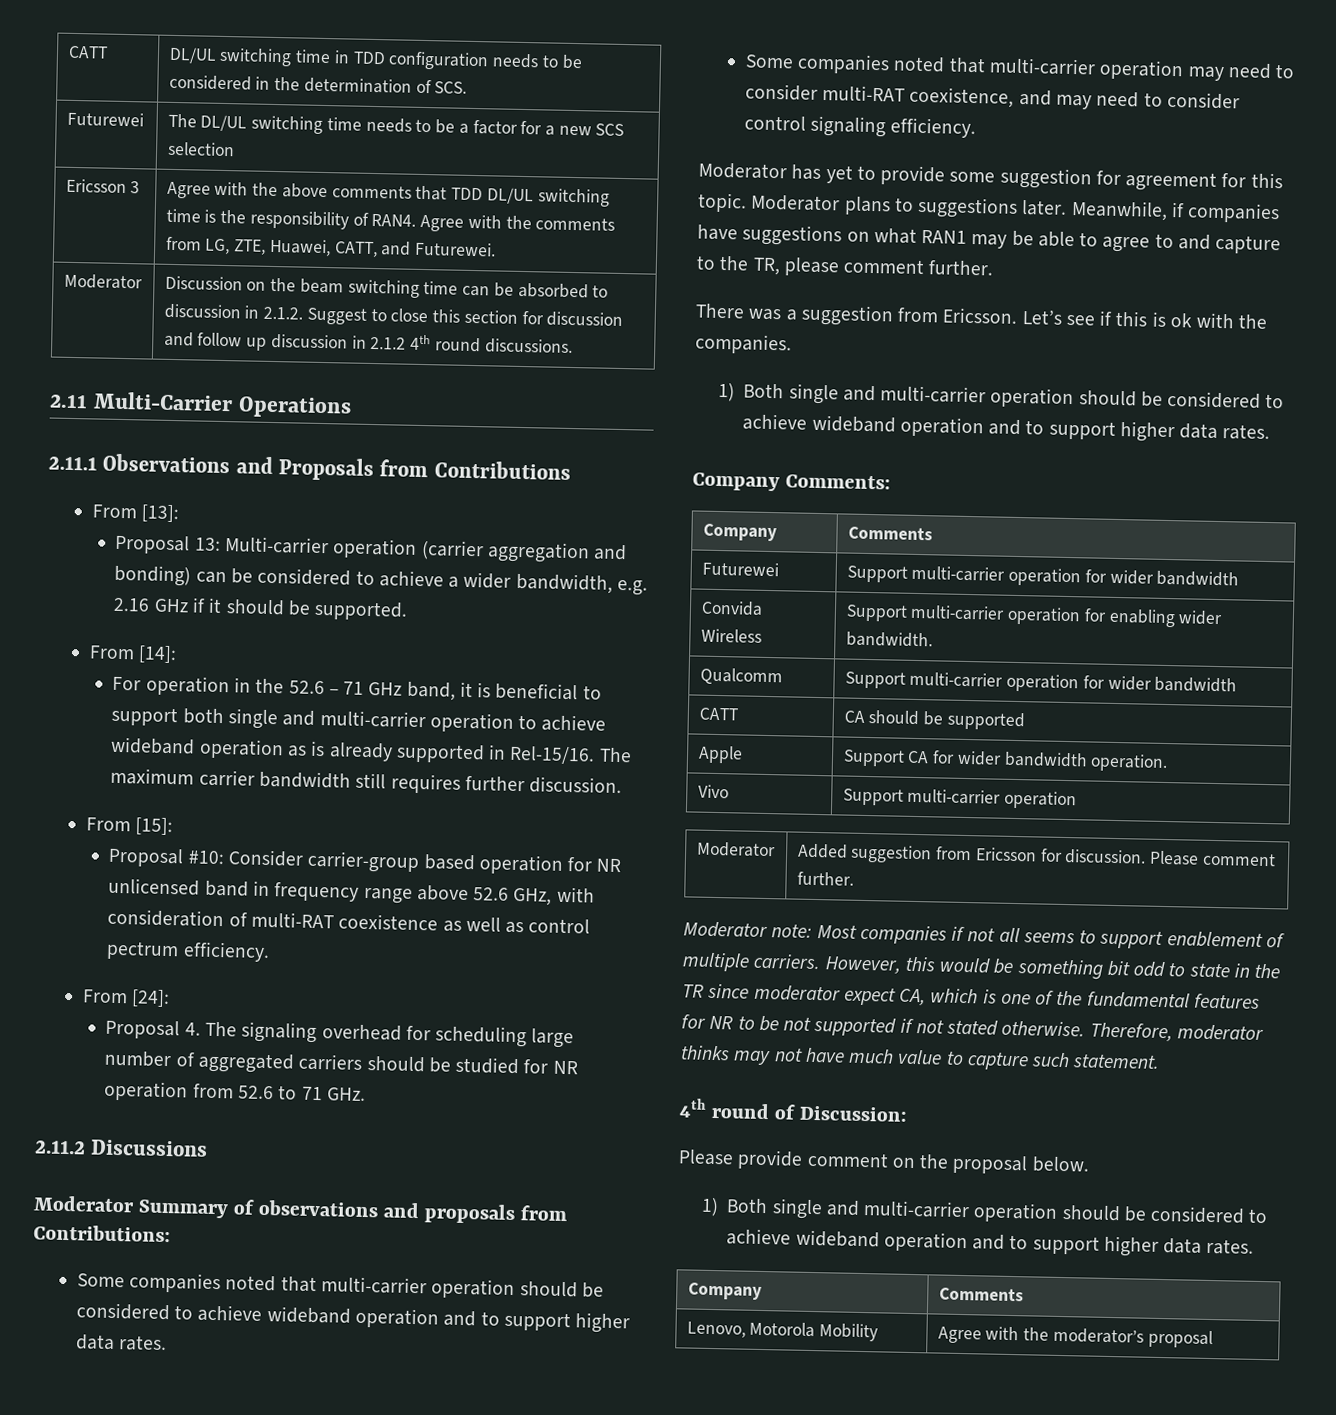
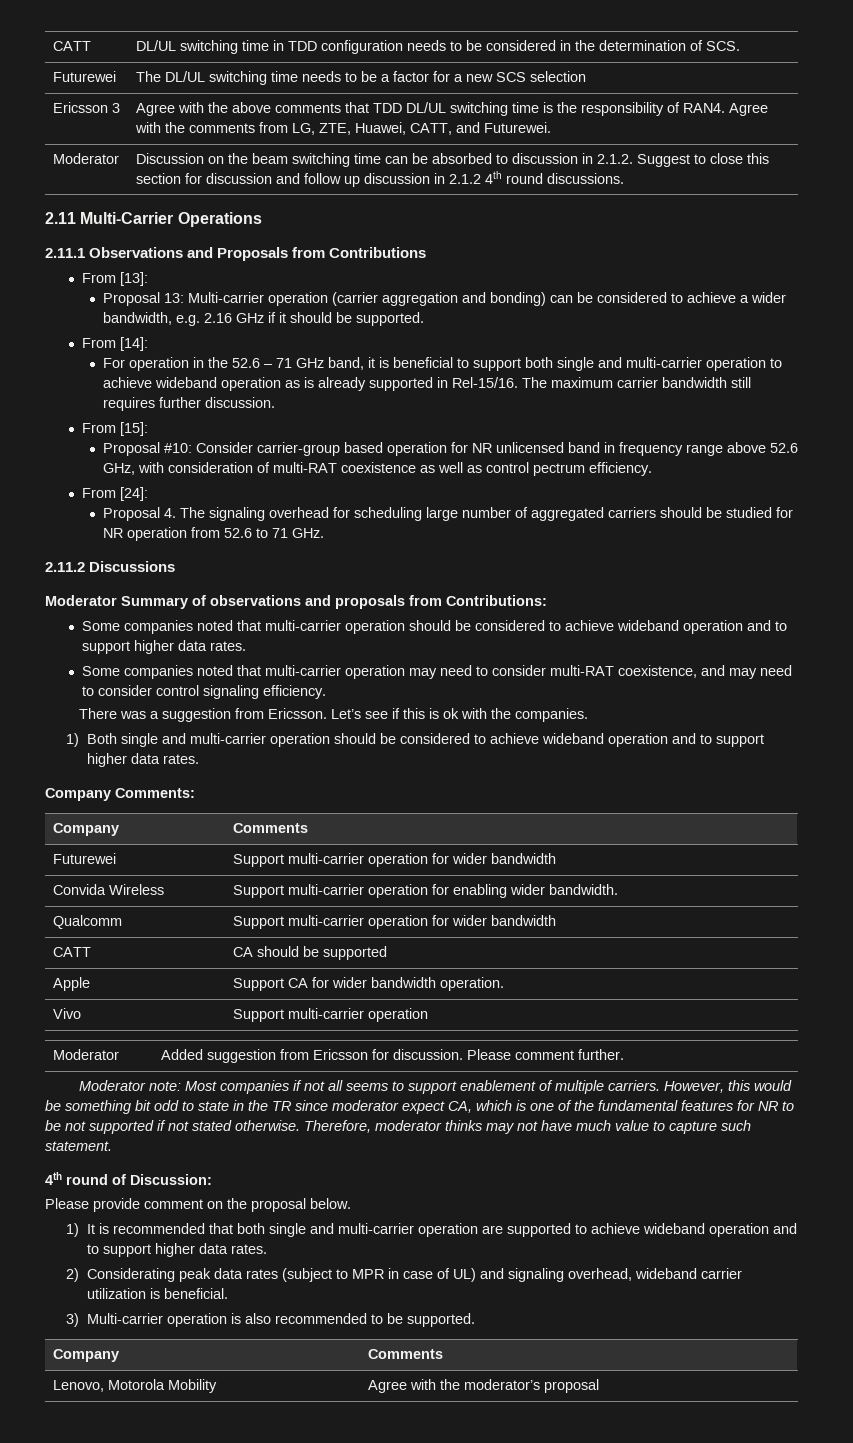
[698,162,1283,192] [697,192,1281,224] [697,224,1282,255] [696,255,995,277] // Moderator has yet to provide some suggestion for agreement for this topic. Moderator plans to suggestions later. Meanwhile, if companies have suggestions on what RAN1 may be able to agree to and capture to the TR, please comment further. -> (326, 692) none
[726,1198,1246,1224] Both single and multi-carrier operation should be considered -> [86,1223,571,1237] It is recommended that both single and multi-carrier operation are supported
(1255, 1246) none -> [65,1268,742,1282] [86,1288,228,1299] [65,1313,475,1327] // 2) Considerating peak data rates (subject to MPR in case of UL) and signaling overhead, wideband carrier utilization is beneficial. // 3) Multi-carrier operation is also recommended to be supported.

